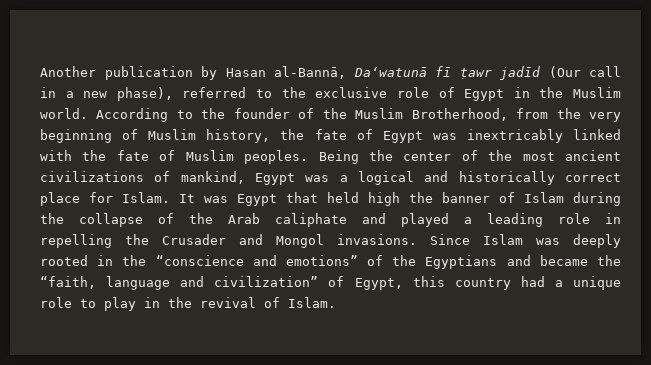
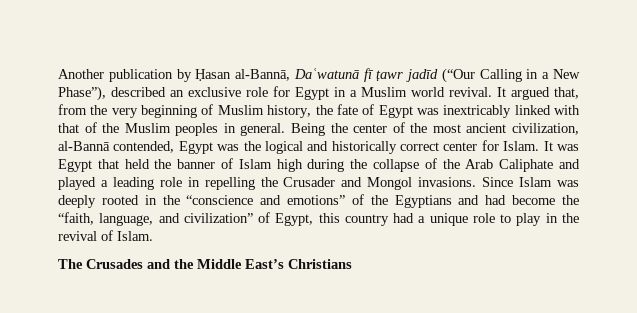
[353,67,427,77] Da‘watunā -> [293,68,359,79] Daʿwatunā
[548,66,621,78] [40,87,306,101] (Our call in a new phase), referred to the -> [441,68,580,83] [58,86,184,101] (“Our Calling in a New Phase”), described an
[438,87,455,98] of -> [273,86,290,97] for
[539,87,622,98] [40,108,508,122] the Muslim world. According to the founder of the Muslim Brotherhood, -> [350,87,579,100] a Muslim world revival. It argued that,
[82,150,309,164] the fate of Muslim peoples. -> [58,122,286,136] that of the Muslim peoples in general.
[40,171,348,185] civilizations of mankind, Egypt was a -> [511,123,579,135] [58,141,261,154] civilization, al-Bannā contended, Egypt was the
[40,192,80,206] place -> [443,142,478,151] center
[368,192,400,206] high -> (150, 164) none
(564, 197) none -> [276,159,303,172] high
[275,213,347,227] caliphate -> [499,159,554,172] Caliphate
[539,255,588,266] became -> [485,195,556,205] had become
[106,276,171,290] language -> [99,213,154,226] language,
(336, 302) none -> [58,259,352,269] // The Crusades and the Middle East’s Christians

